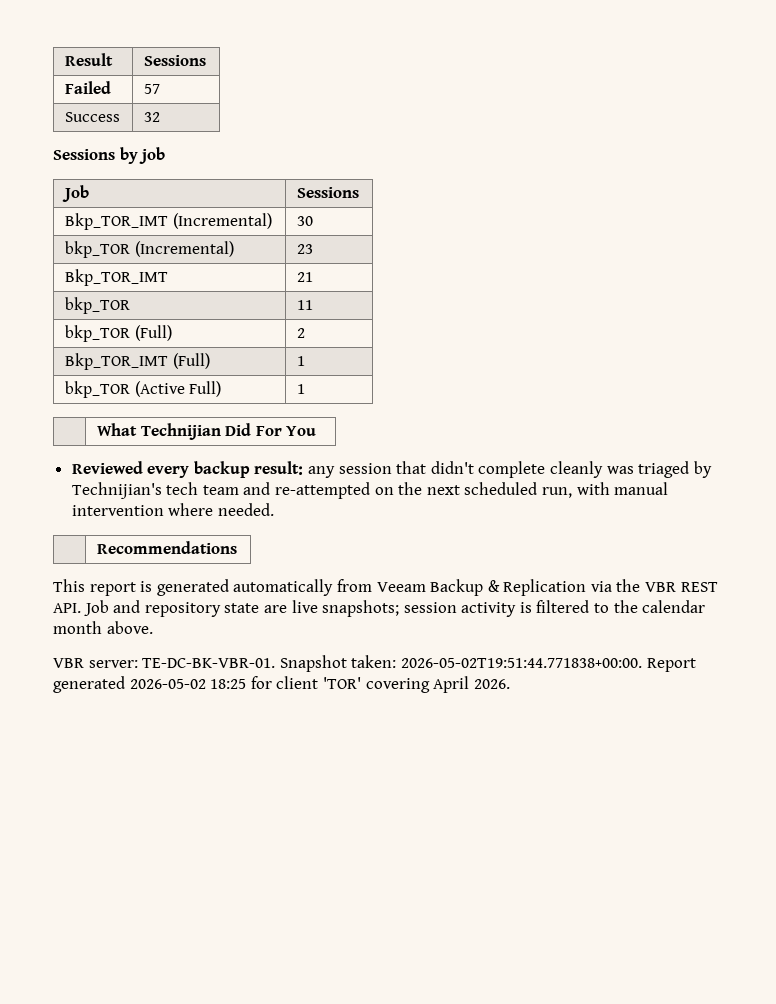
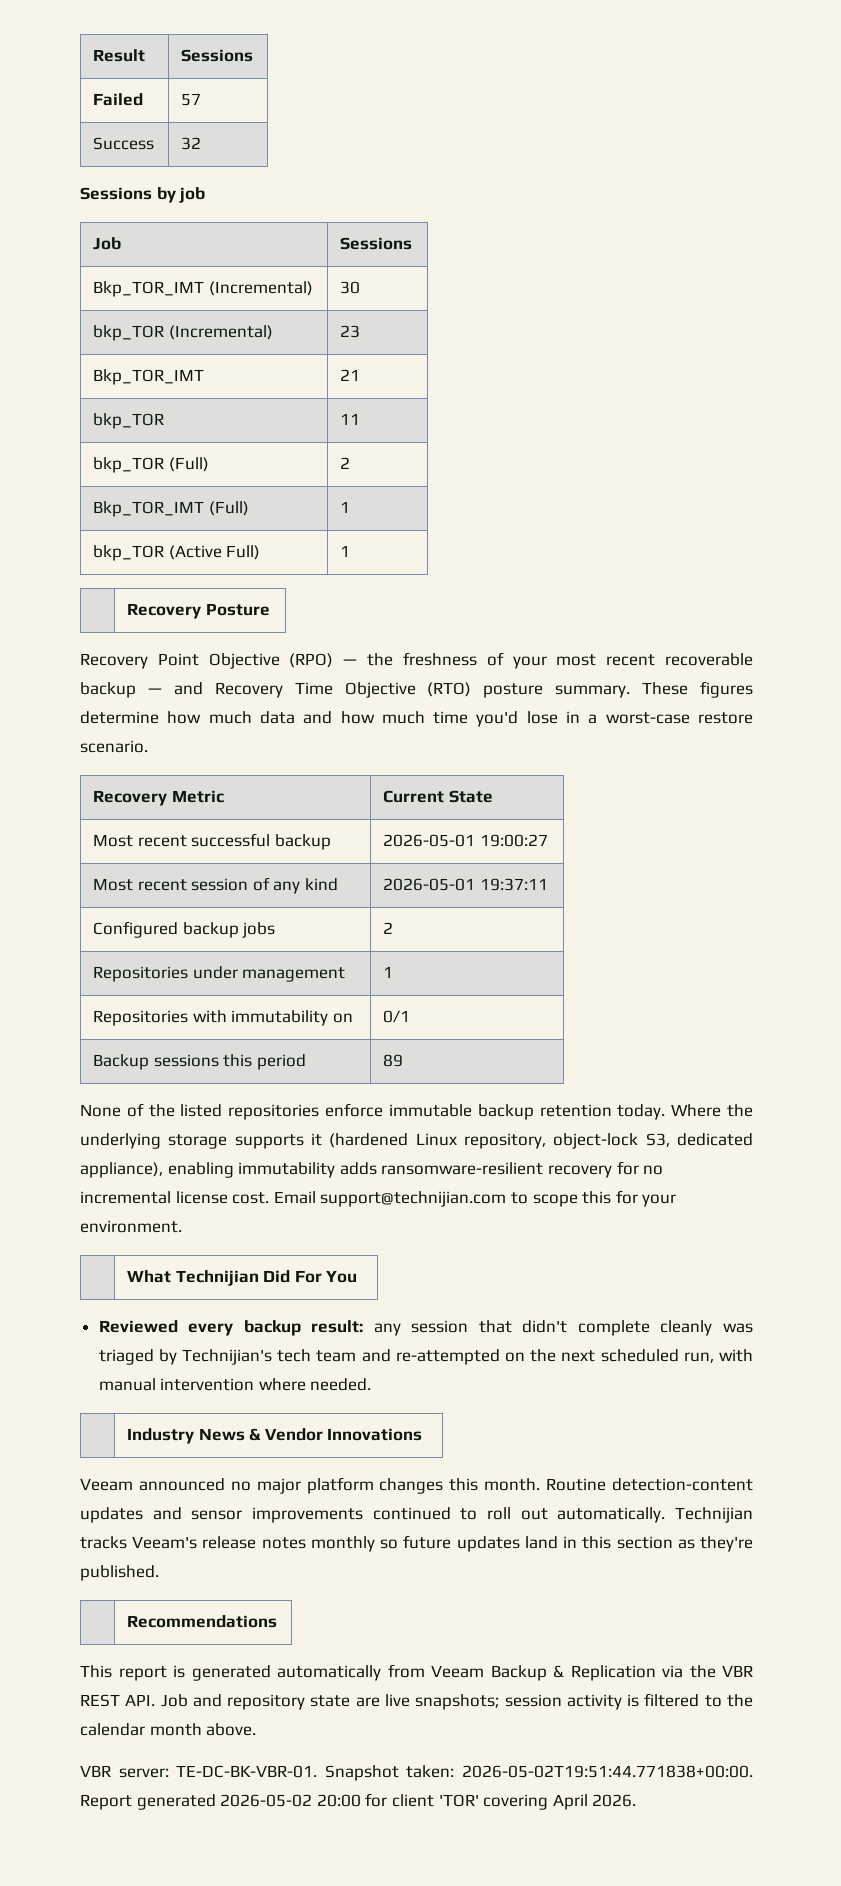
(305, 389) none -> [127,603,270,619] [80,652,753,669] [80,681,753,698] [80,711,753,727] [80,740,148,753] [93,790,224,806] [383,790,493,803] [93,833,331,850] [383,834,548,847] [93,877,338,894] [383,878,548,891] [93,921,276,938] [383,922,394,934] [93,966,346,982] [383,966,394,978] [93,1010,353,1026] [383,1010,411,1023] [93,1054,306,1070] [383,1054,404,1067] [80,1103,754,1120] [80,1133,753,1149] [80,1161,664,1178] [80,1190,677,1207] [80,1220,182,1233] // | Recovery Posture // Recovery Point Objective (RPO) — the freshness of your most recent recoverable backup — and Recovery Time Objective (RTO) posture summary. These figures determine how much data and how much time you'd lose in a worst-case restore scenario. // Recovery Metric | Current State // Most recent successful backup | 2026-05-01 19:00:27 // Most recent session of any kind | 2026-05-01 19:37:11 // Configured backup jobs | 2 // Repositories under management | 1 // Repositories with immutability on | 0/1 // Backup sessions this period | 89 // None of the listed repositories enforce immutable backup retention today. Where the underlying storage supports it (hardened Linux repository, object-lock S3, dedicated appliance), enabling immutability adds ransomware-resilient recovery for no incremental license cost. Email support@technijian.com to scope this for your environment.
(274, 509) none -> [127,1428,423,1444] [80,1477,753,1494] [80,1507,754,1523] [80,1535,753,1552] [80,1565,159,1581] // | Industry News & Vendor Innovations // Veeam announced no major platform changes this month. Routine detection-content updates and sensor improvements continued to roll out automatically. Technijian tracks Veeam's release notes monthly so future updates land in this section as they're published.
[210,679,247,689] 18:25 -> [316,1794,361,1807] 20:00

